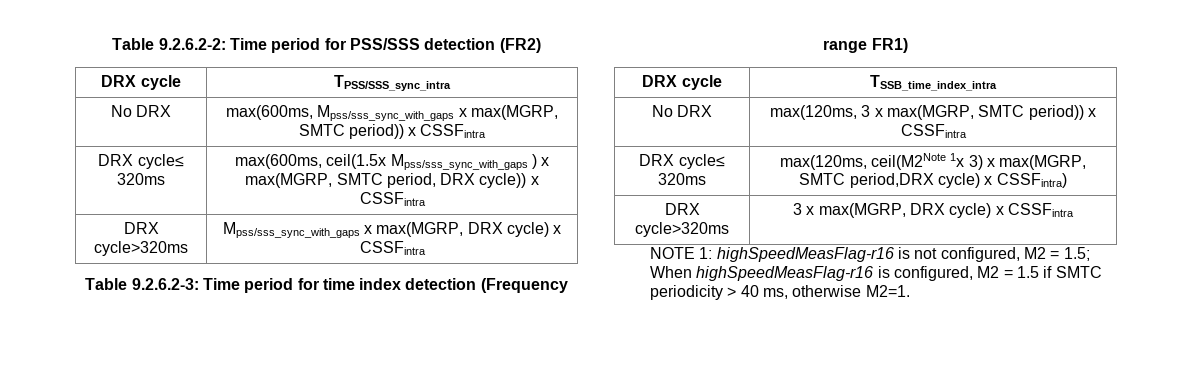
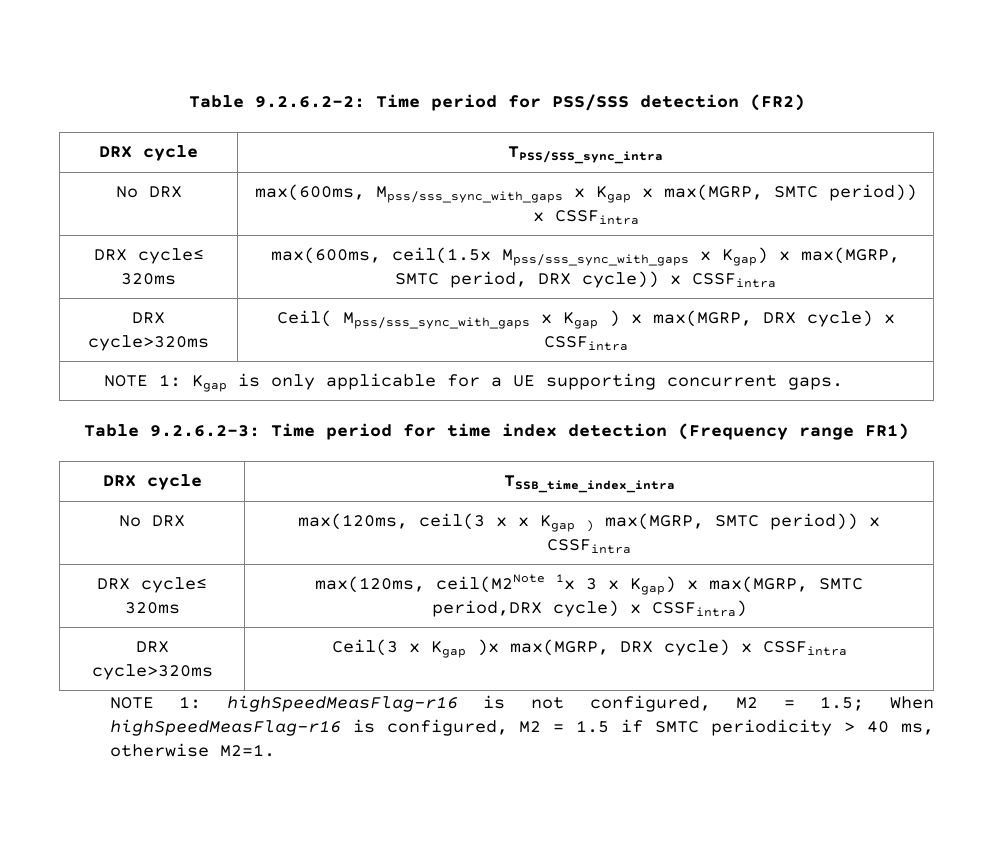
(467, 112) none -> [595,186,653,203] Kgap x
[531,154,537,169] ) -> [700,247,769,266] x Kgap)
[222,222,562,238] [359,241,426,255] Mpss/sss_sync_with_gaps x max(MGRP, DRX cycle) x CSSFintra -> [276,310,895,329] [543,336,628,351] [103,373,843,392] Ceil( Mpss/sss_sync_with_gaps x Kgap ) x max(MGRP, DRX cycle) x CSSFintra // NOTE 1: Kgap is only applicable for a UE supporting concurrent gaps.
[861,105,883,117] 3 x -> [419,513,595,532] ceil(3 x x Kgap )
[968,155,983,170] 3) -> [586,576,677,595] 3 x Kgap)
[793,203,815,215] 3 x -> [331,639,499,658] Ceil(3 x Kgap )x

